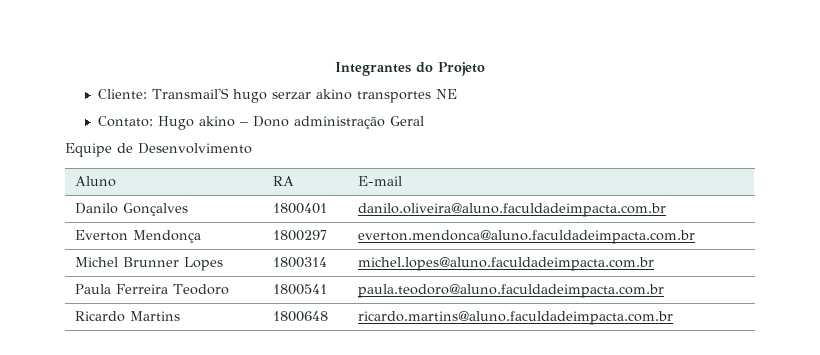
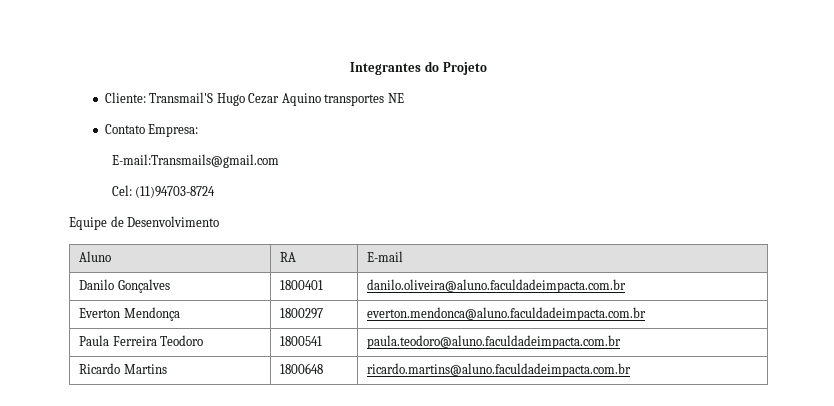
[233,89,353,103] hugo serzar akino -> [216,93,321,106] Hugo Cezar Aquino
[98,116,425,130] Contato: Hugo akino – Dono administração Geral -> [104,124,199,137] [111,154,279,168] [111,185,216,198] Contato Empresa: // E-mail:Transmails@gmail.com // Cel: (11)94703-8724
[74,257,223,271] [272,257,327,268] [357,257,654,271] // Michel Brunner Lopes | 1800314 | michel.lopes@aluno.faculdadeimpacta.com.br -> (647, 314) none

